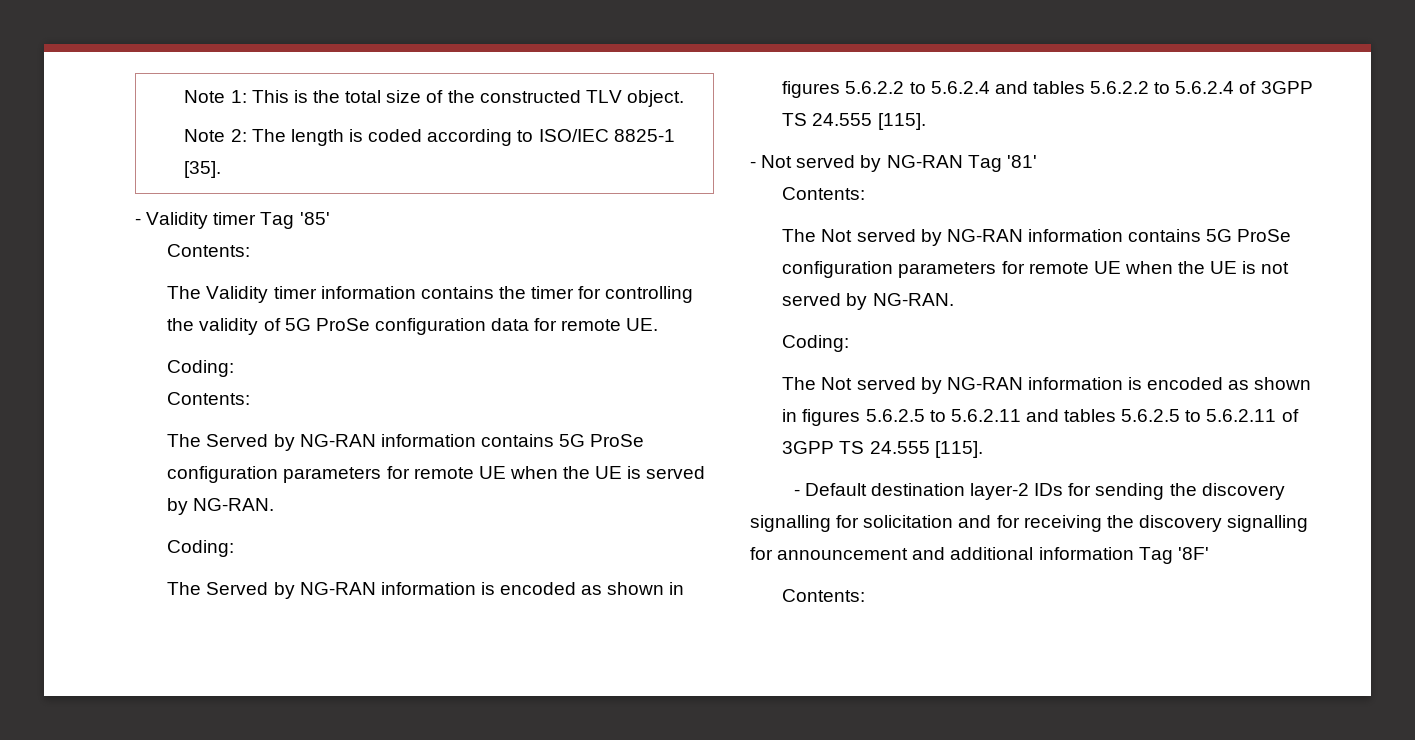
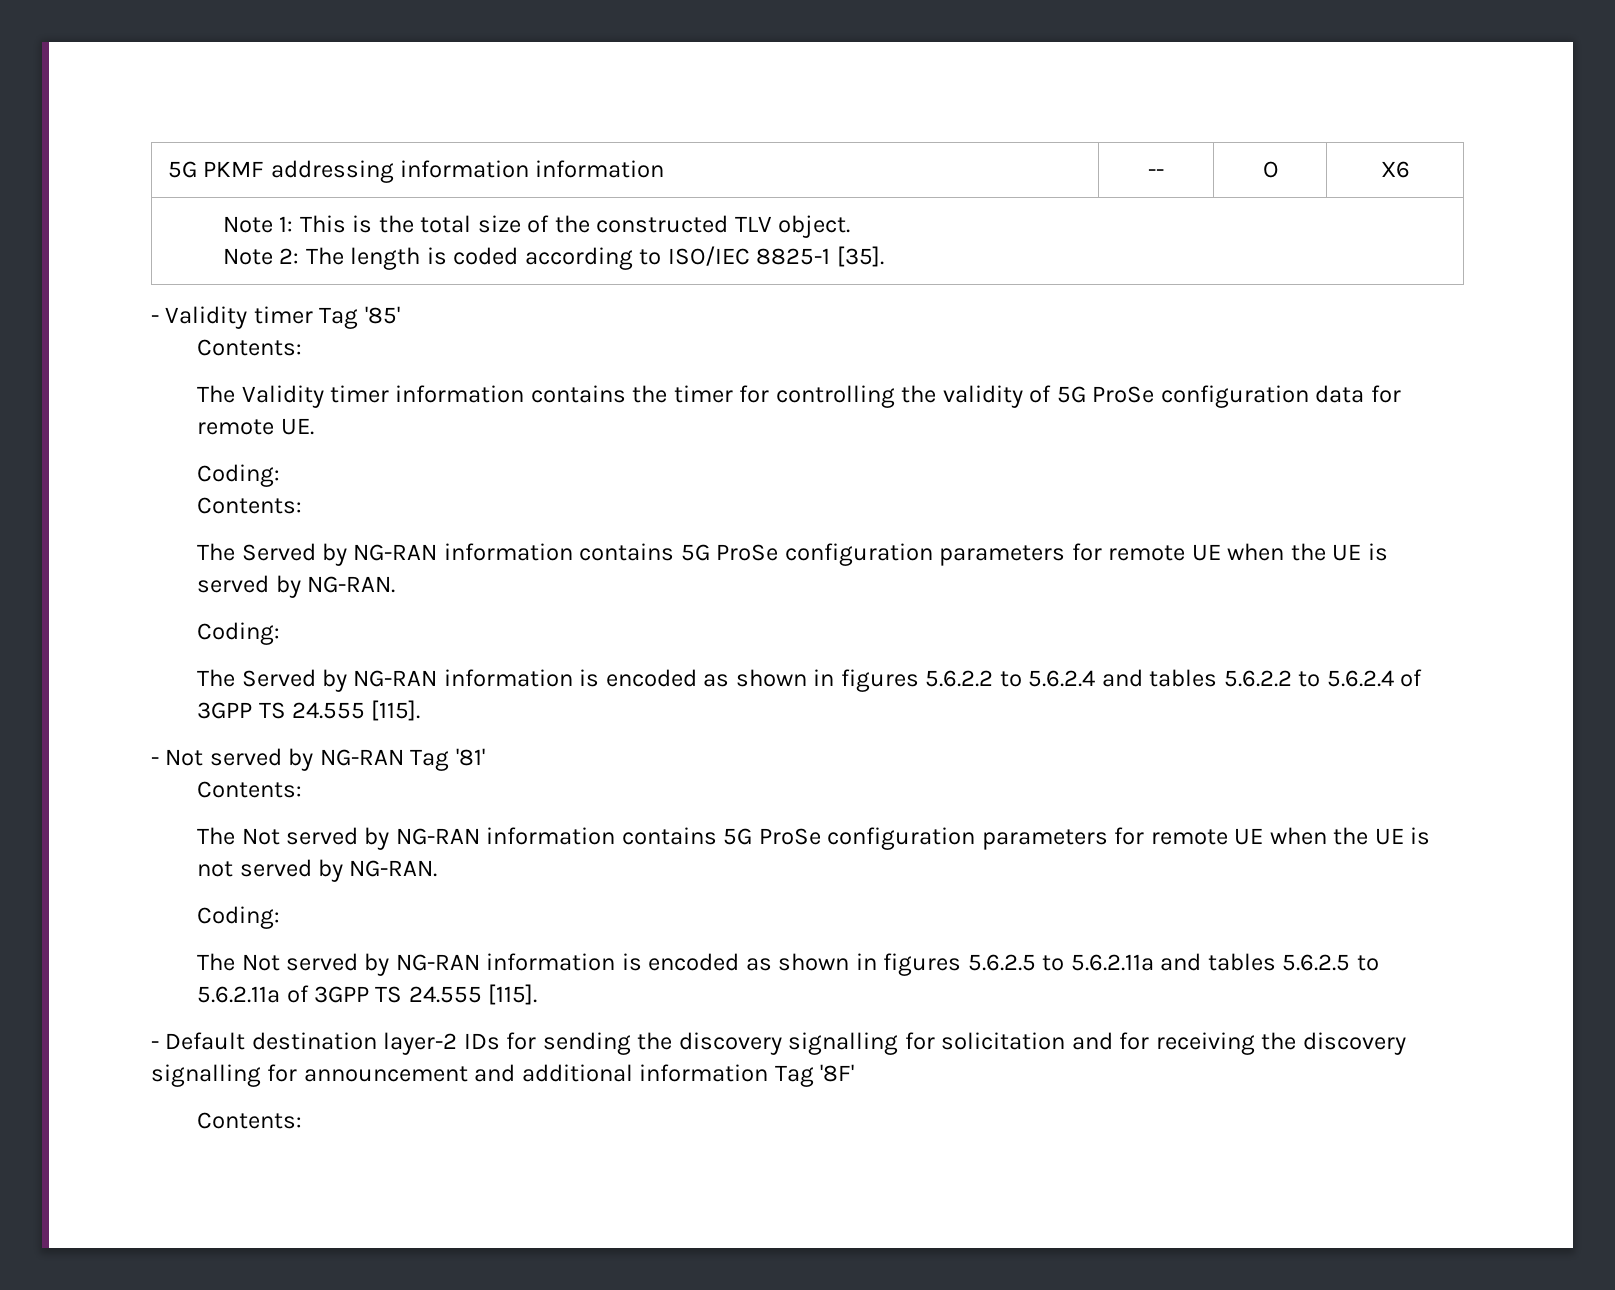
(184, 96) none -> [167,160,665,183] [1148,169,1164,177] [1262,161,1278,178] [1380,161,1410,178] 5G PKMF addressing information information | -- | O | X6 //
[950,409,1021,422] 5.6.2.11 -> [1070,954,1154,971] 5.6.2.11a
[1206,409,1277,422] 5.6.2.11 -> [197,986,281,1003] 5.6.2.11a

